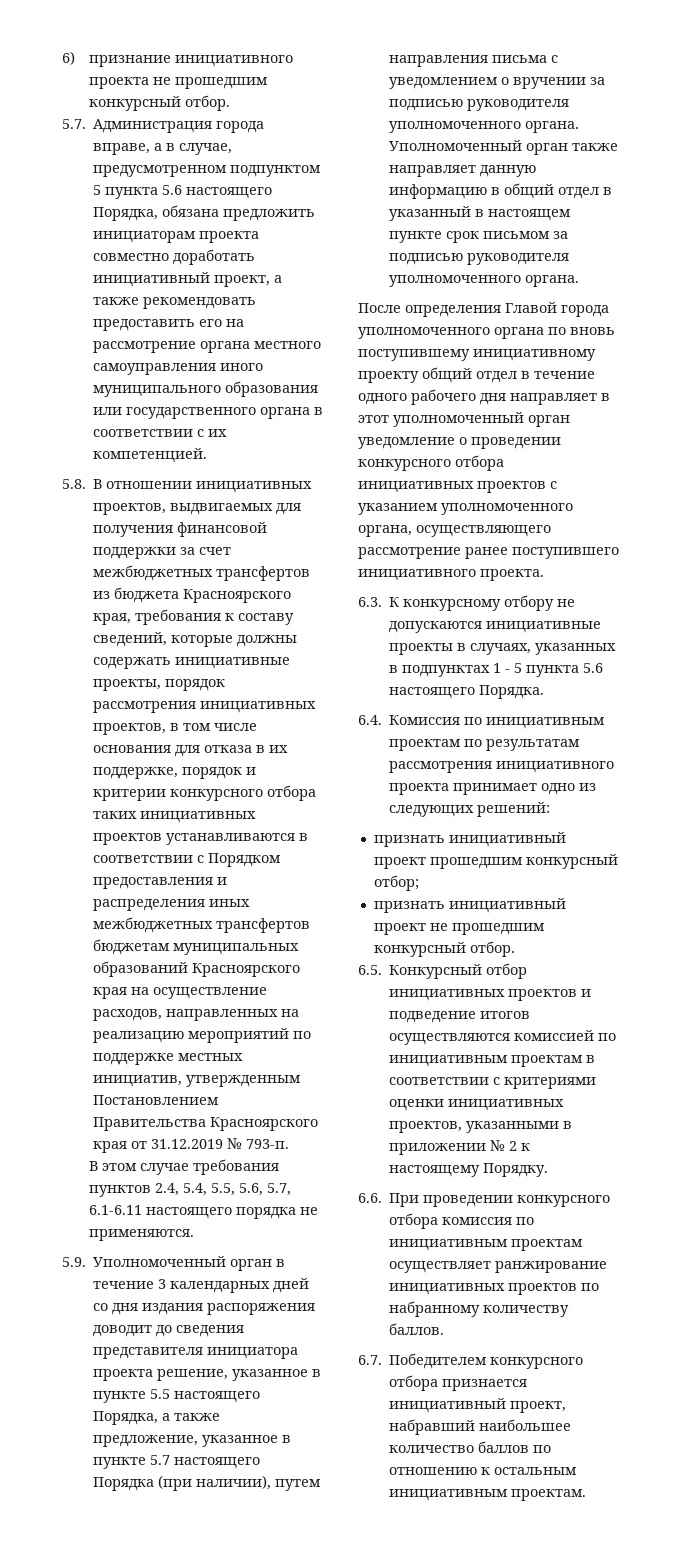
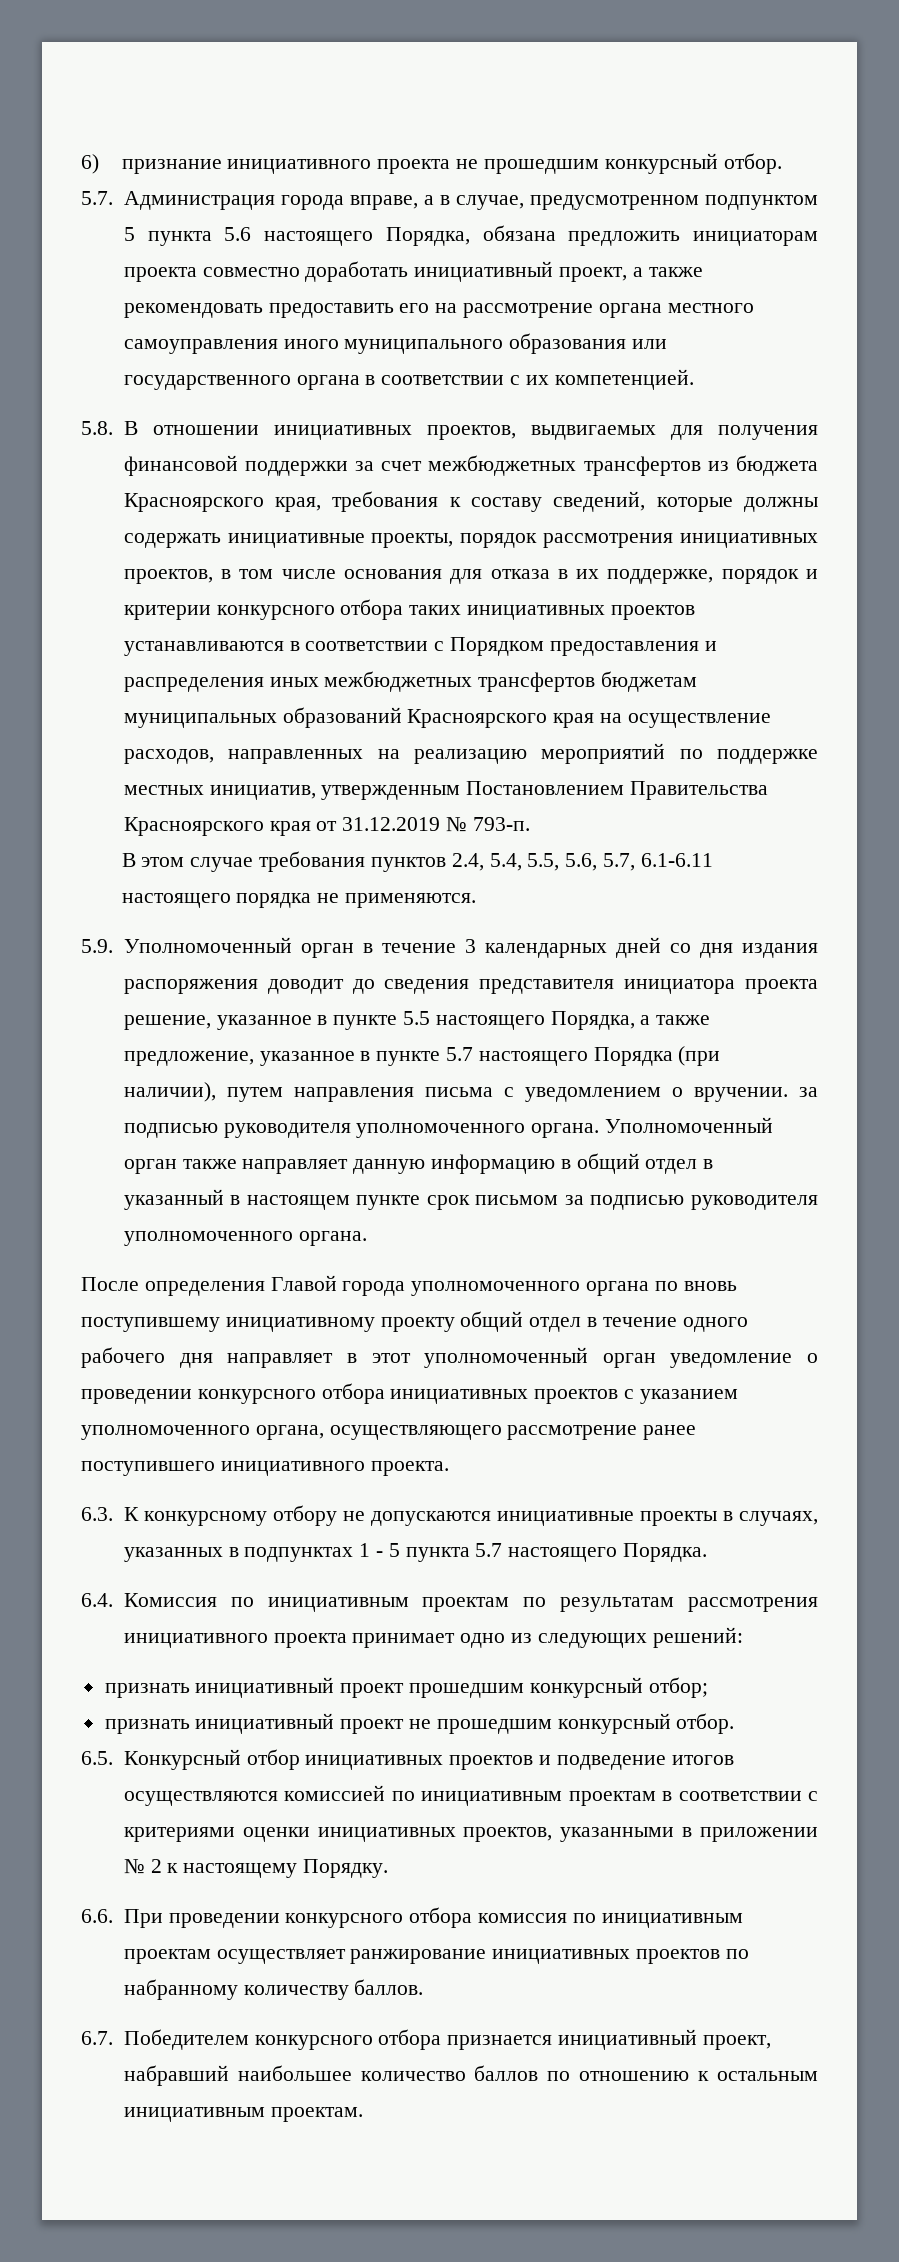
[513,77,587,89] вручении -> [693,1087,788,1102] вручении.
[583,663,604,673] 5.6 -> [475,1543,503,1557] 5.7

